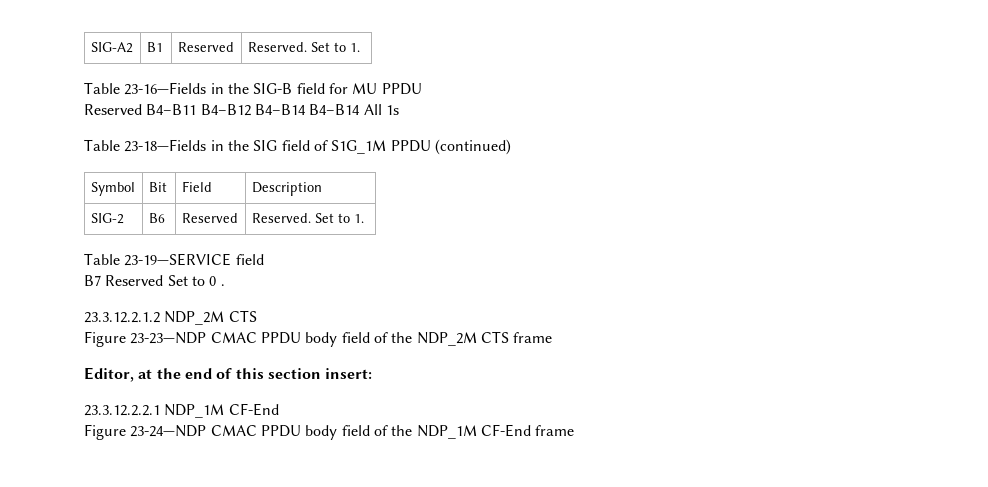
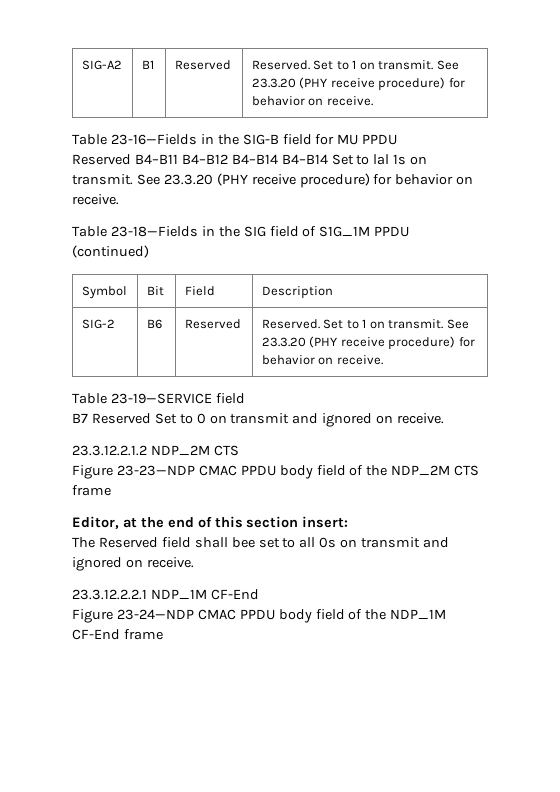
[349,43,360,52] 1. -> [352,60,459,70] [251,77,465,91] [251,96,373,106] 1 on transmit. See 23.3.20 (PHY receive procedure) for behavior on receive.
[363,104,399,115] All 1s -> [331,154,428,165] [72,173,474,188] [72,194,119,205] Set to lal 1s on transmit. See 23.3.20 (PHY receive procedure) for behavior on receive.
[353,214,364,223] 1. -> [362,319,469,329] [261,336,475,350] [261,355,383,365] 1 on transmit. See 23.3.20 (PHY receive procedure) for behavior on receive.
[220,284,225,286] . -> [209,413,445,427] on transmit and ignored on receive.
(373, 373) none -> [72,537,450,548] [72,557,194,571] // The Reserved field shall bee set to all 0s on transmit and ignored on receive.

